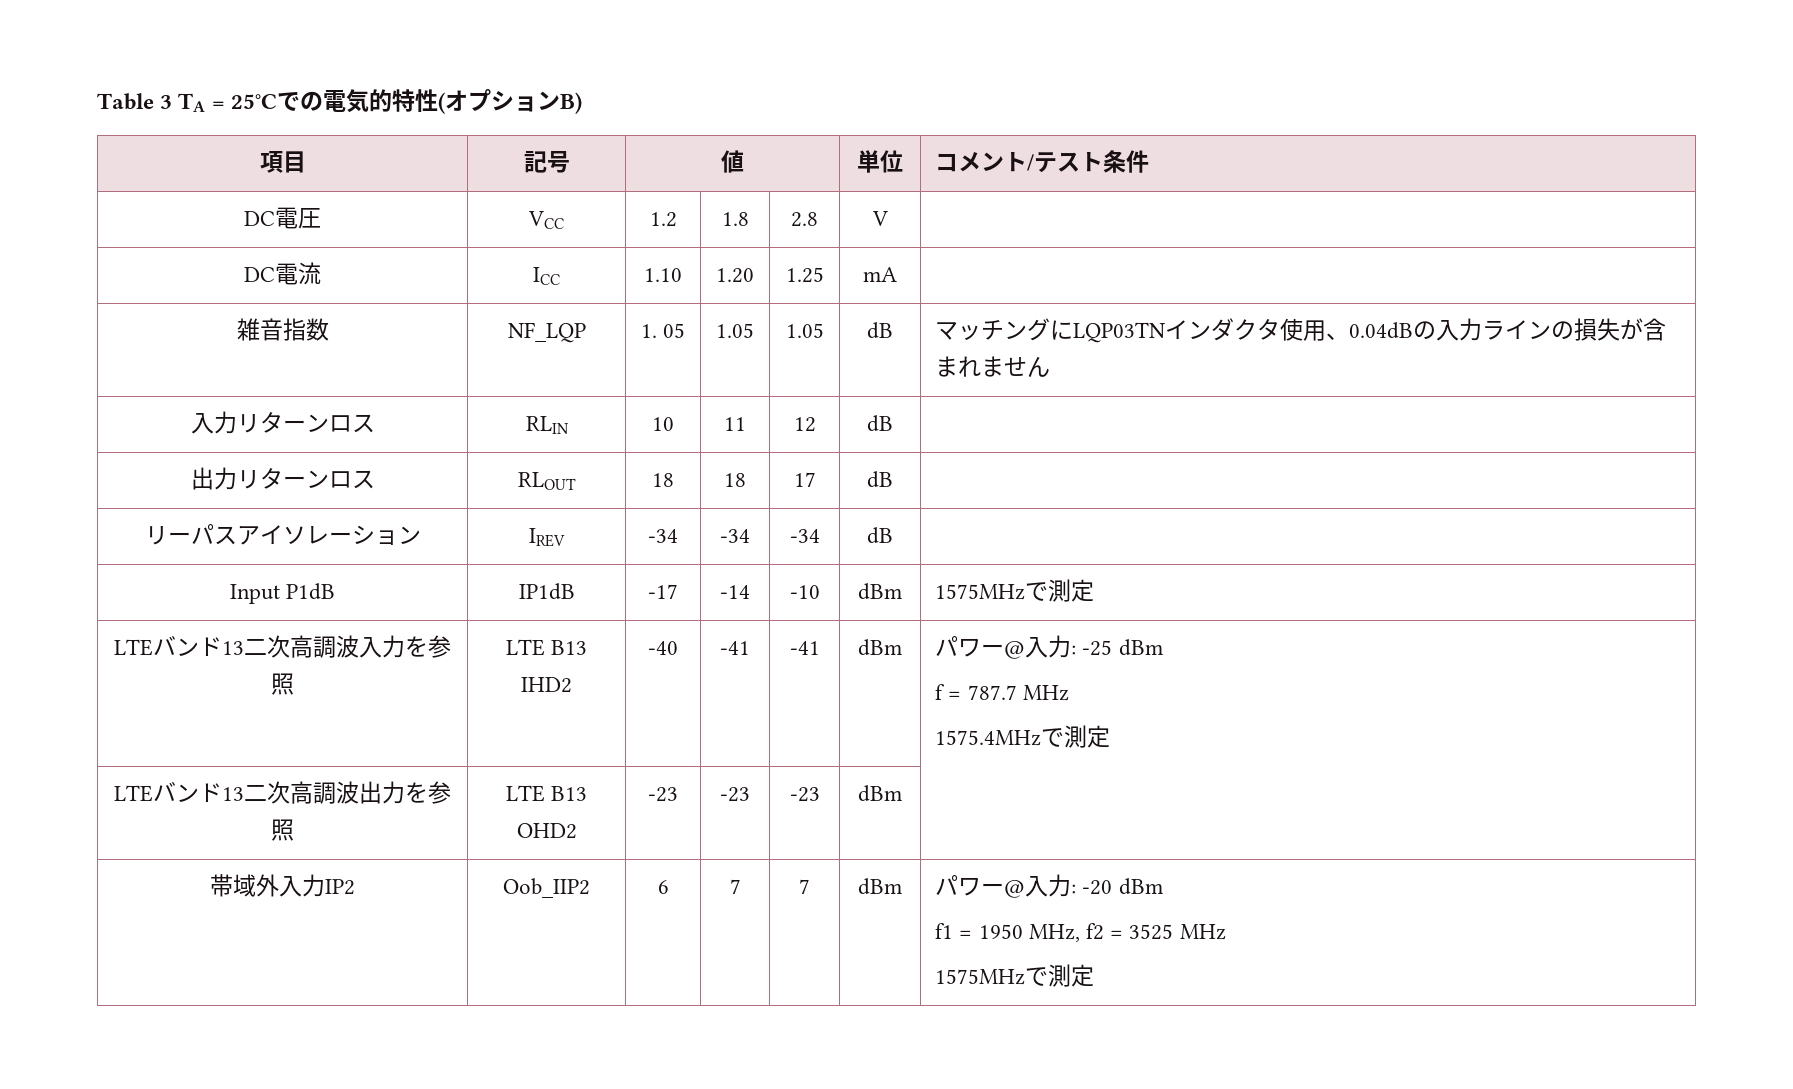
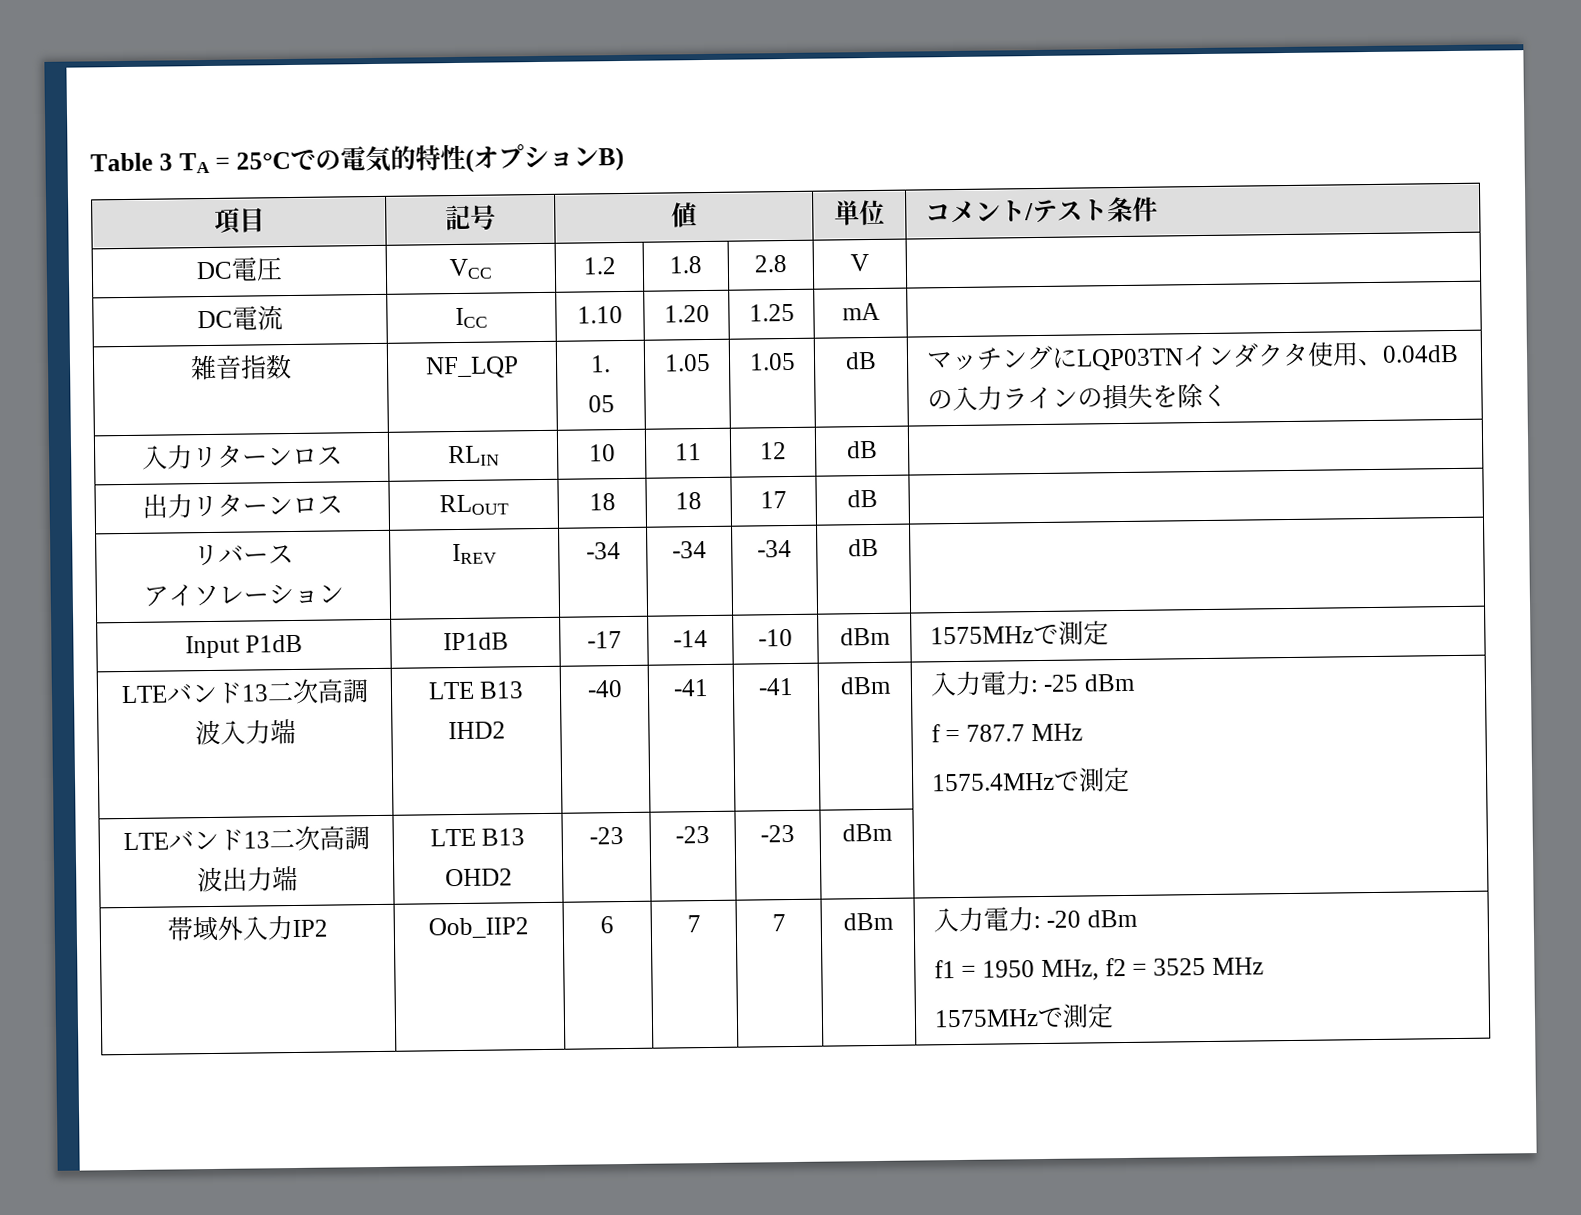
[1620,318,1667,341] [935,356,1051,377] が含まれません -> [1151,383,1228,409] を除く
[167,524,237,545] ーパス -> [217,544,294,564] バース //
[405,635,451,658] [271,673,294,695] を参照 -> [269,718,296,745] 端
[935,636,1049,659] パワー@入 -> [929,670,1007,697] 入力電
[405,781,451,804] [271,819,294,841] を参照 -> [271,865,298,892] 端
[935,875,1049,898] パワー@入 -> [932,906,1009,933] 入力電

